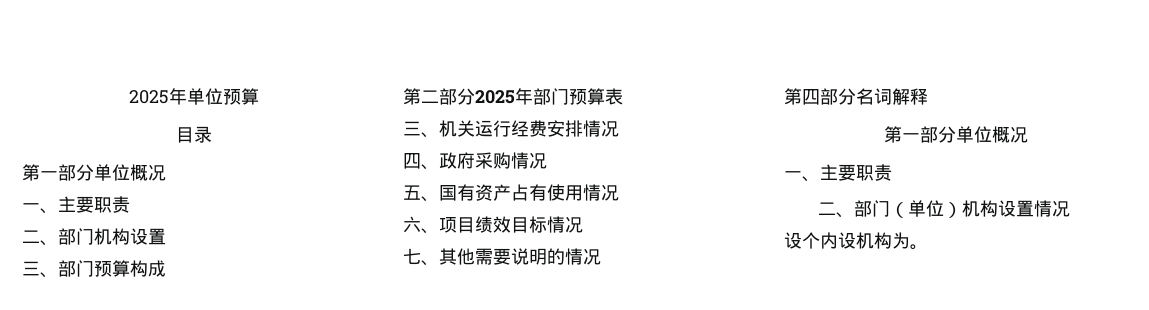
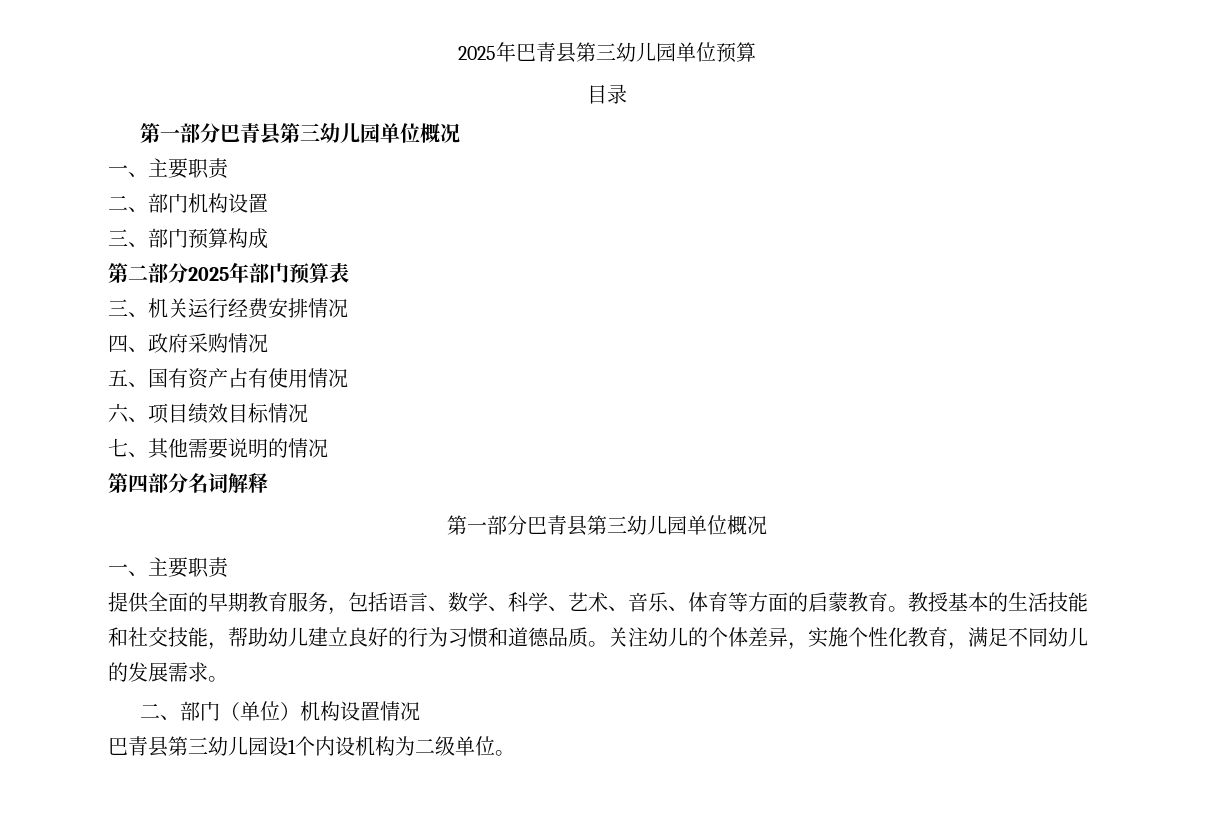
[128,88,187,105] 2025年 -> [458,42,676,63] 2025年巴青县第三幼儿园
(94, 172) none -> [220,123,381,144] 巴青县第三幼儿园
[955,126,1028,143] [784,164,892,182] 单位概况 // 一、主要职责 -> [527,515,767,536] [108,557,229,578] [108,592,1088,615] [108,627,1088,650] [108,662,228,682] 巴青县第三幼儿园单位概况 // 一、主要职责 // 提供全面的早期教育服务，包括语言、数学、科学、艺术、音乐、体育等方面的启蒙教育。教授基本的生活技能和社交技能，帮助幼儿建立良好的行为习惯和道德品质。关注幼儿的个体差异，实施个性化教育，满足不同幼儿的发展需求。
[784,232,802,249] 设 -> [108,736,296,757] 巴青县第三幼儿园设1
(910, 240) none -> [415,736,495,756] 二级单位

